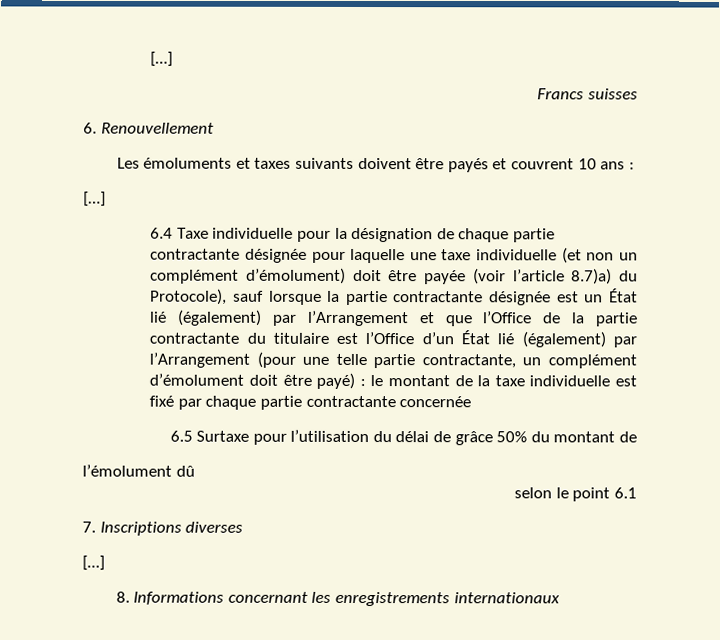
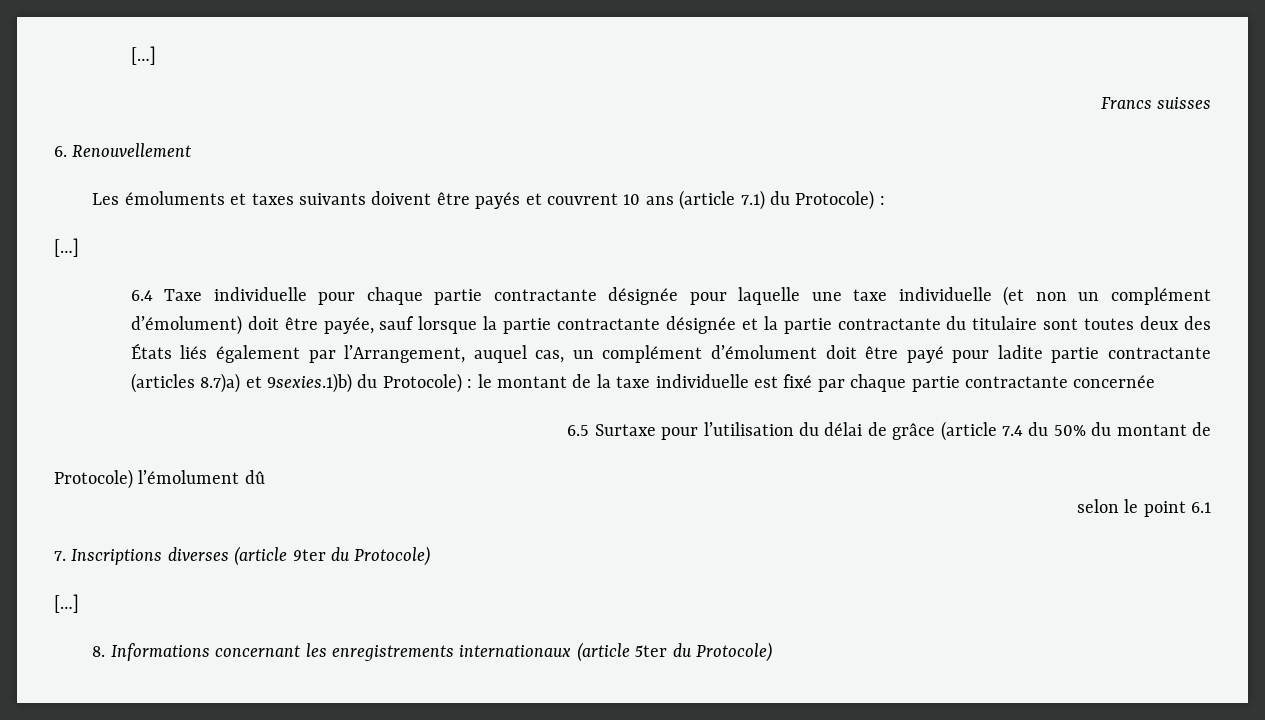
(626, 165) none -> [679,190,875,210] (article 7.1) du Protocole)
[334,227,455,243] la désignation de -> (356, 298) none
[424,268,638,285] [150,288,228,305] payée (voir l’article 8.7)a) du Protocole), -> [323,317,374,334] payée,
[556,288,638,303] [149,309,562,327] est un État lié (également) par l’Arrangement et que l’Office de -> [741,318,758,330] et
[336,330,637,348] [149,351,516,369] est l’Office d’un État lié (également) par l’Arrangement (pour une telle partie contractante, -> [1043,316,1212,330] [130,343,565,363] sont toutes deux des États liés également par l’Arrangement, auquel cas,
[316,372,356,389] payé) -> [906,345,1211,363] [130,373,462,393] payé pour ladite partie contractante (articles 8.7)a) et 9sexies.1)b) du Protocole)
(493, 438) none -> [940,421,1049,441] (article 7.4 du
(637, 437) none -> [54,469,133,489] Protocole)
(244, 527) none -> [234,546,431,566] (article 9ter du Protocole)
(560, 598) none -> [576,642,773,662] (article 5ter du Protocole)

